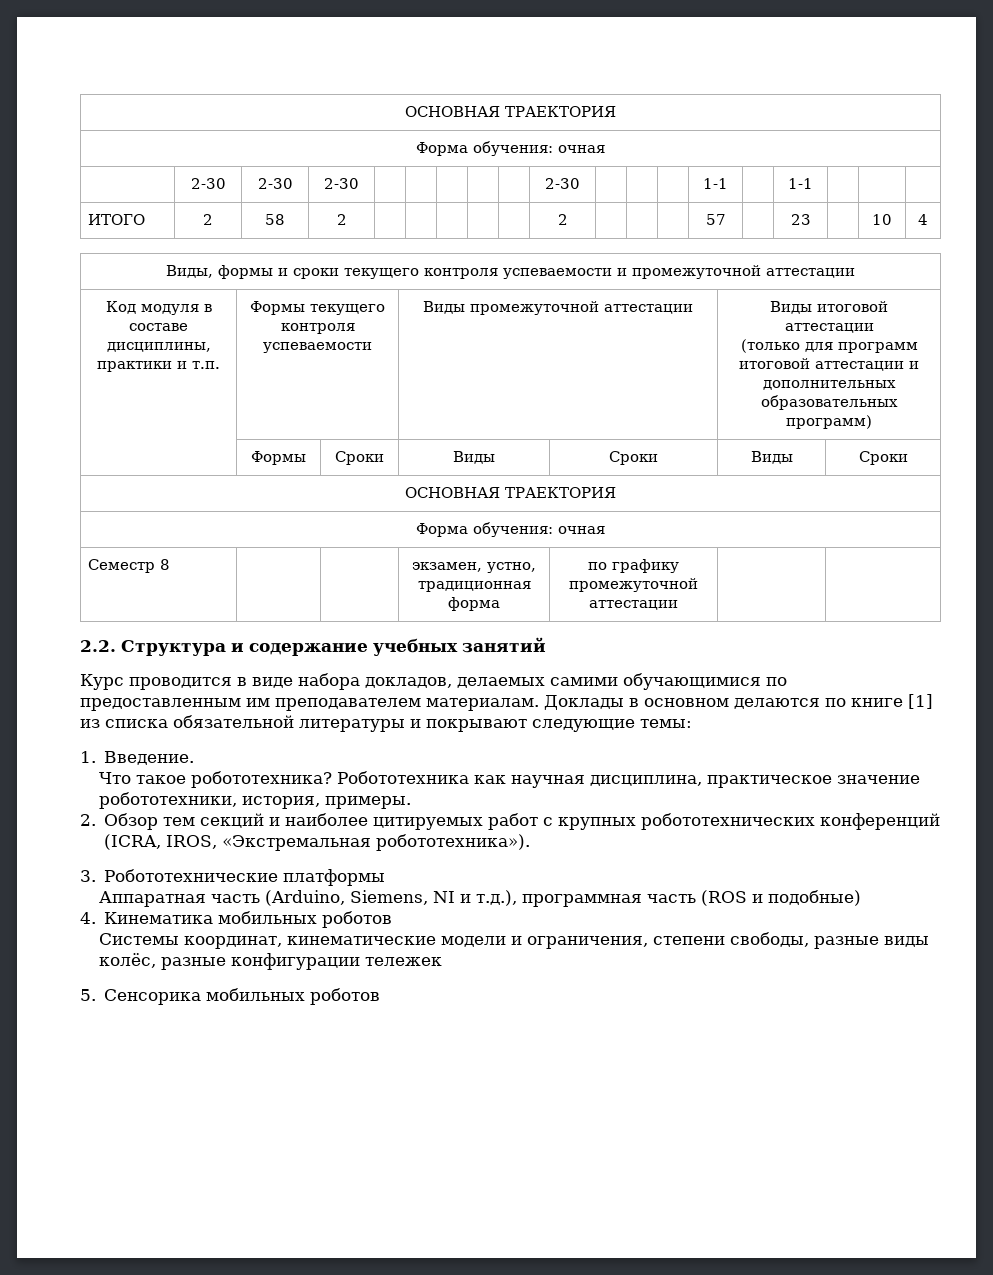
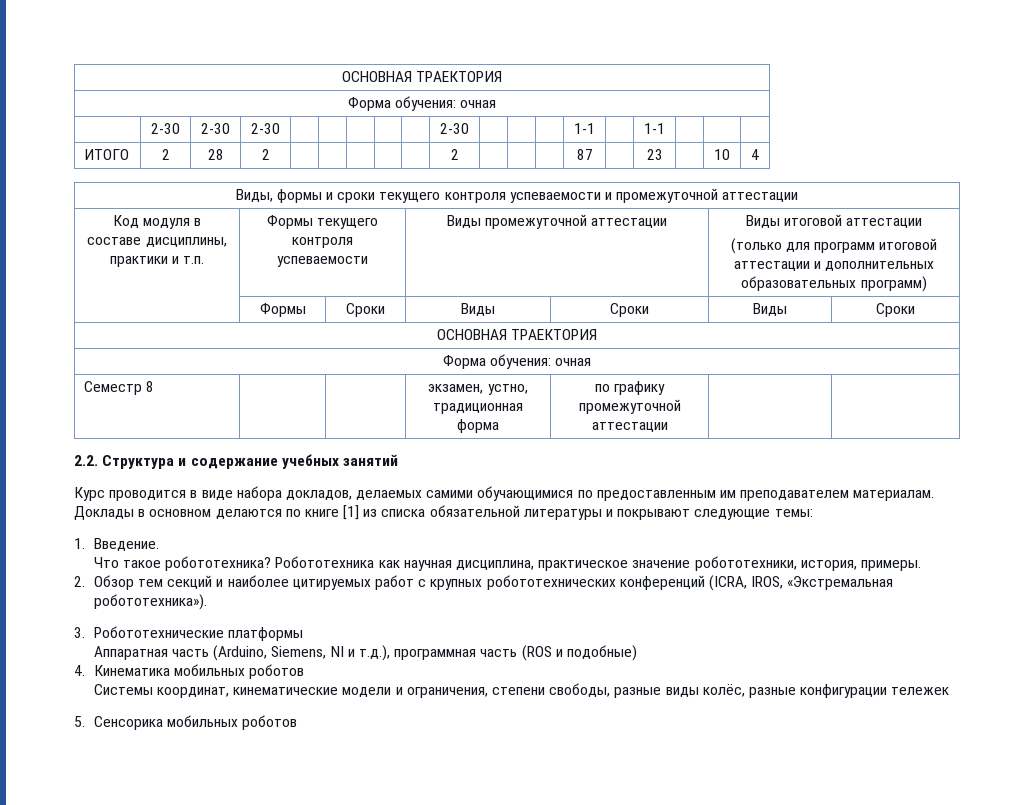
[265,214,285,225] 58 -> [207,149,224,160] 28
[705,214,726,225] 57 -> [576,149,593,160] 87

